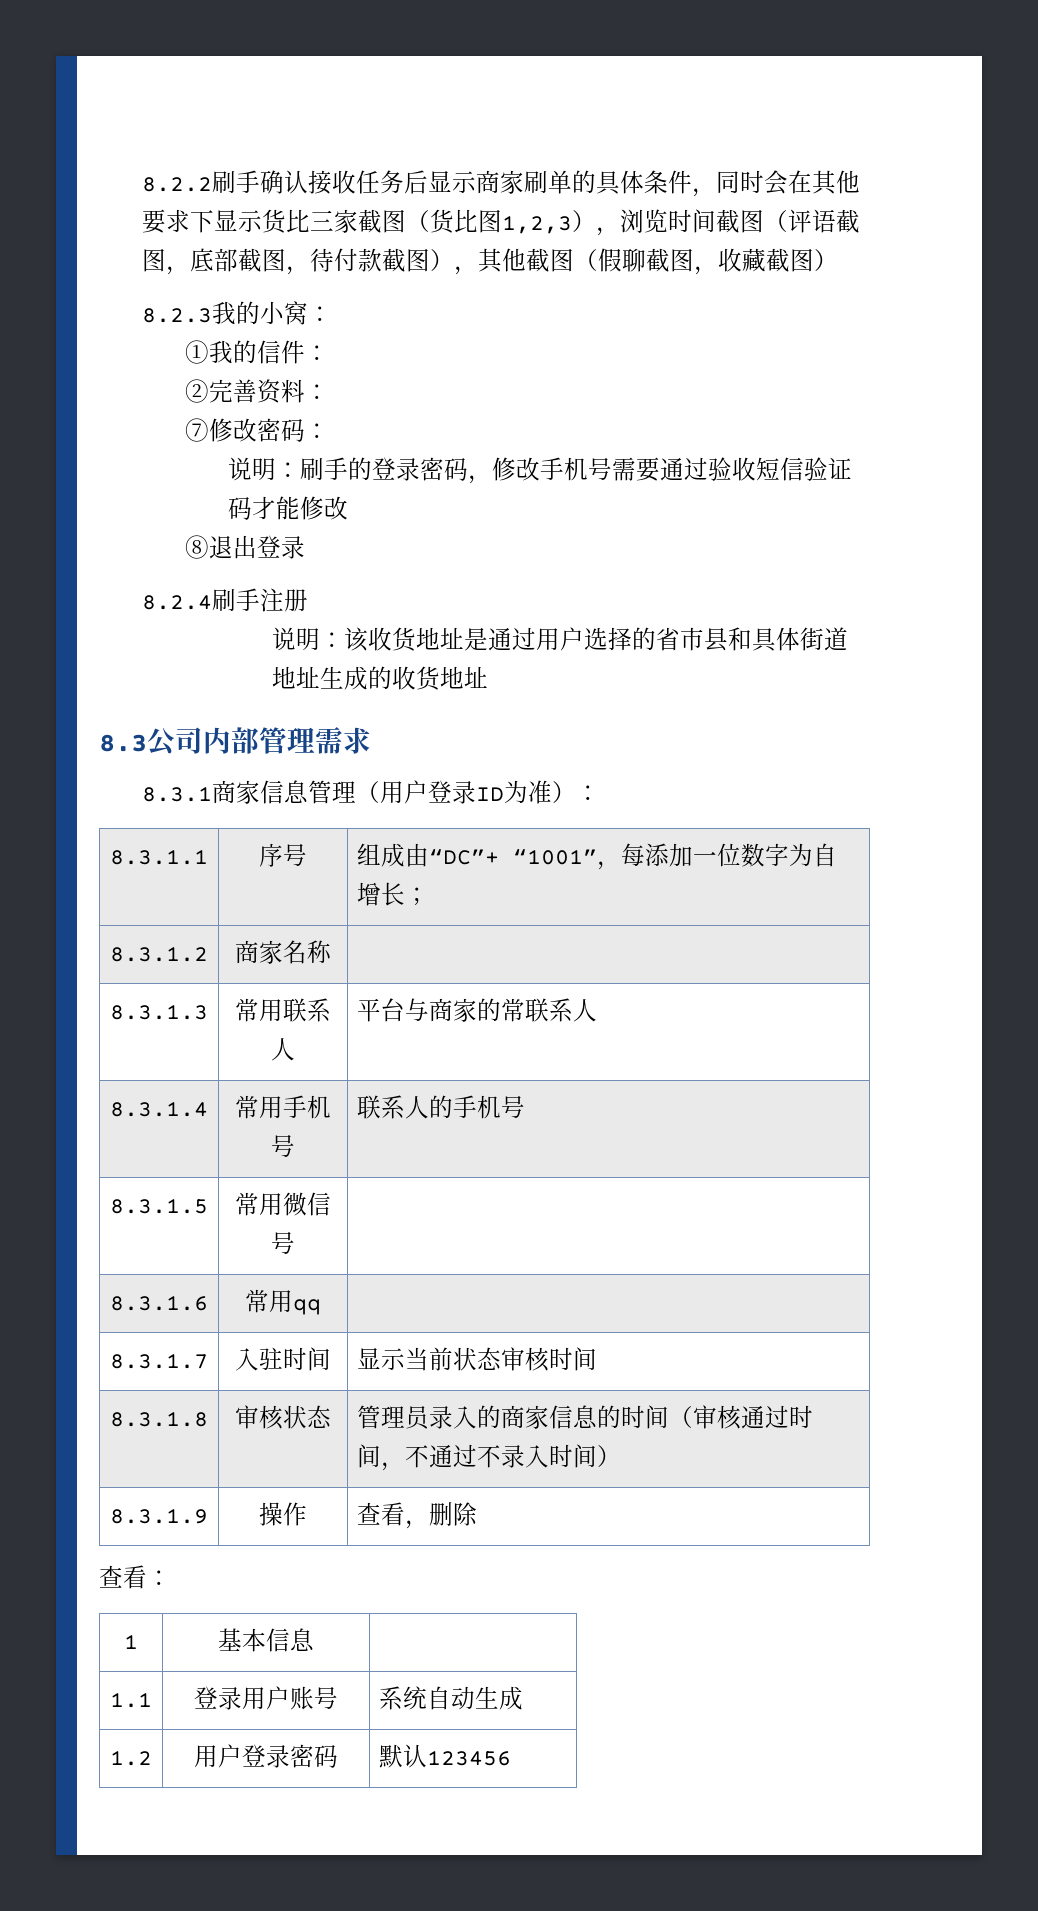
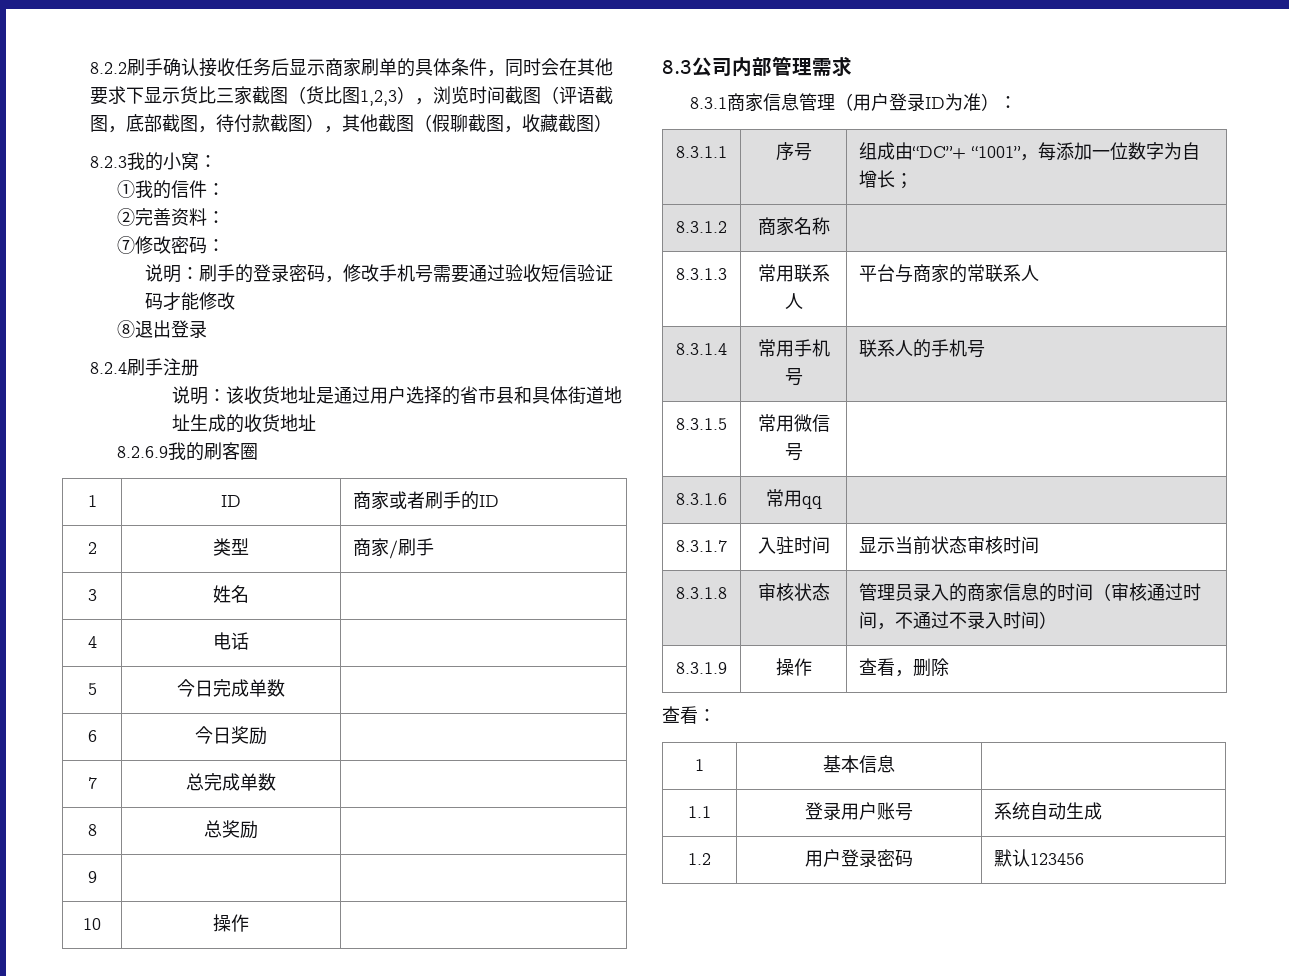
(488, 677) none -> [117,442,259,461] [87,495,97,507] [221,495,241,507] [353,491,500,510] [87,542,97,554] [213,538,249,556] [353,538,435,559] [87,589,97,601] [213,585,249,603] [87,636,97,648] [213,632,249,650] [87,683,97,695] [177,679,285,697] [87,730,97,742] [195,726,267,745] [87,777,97,789] [186,773,276,791] [87,824,97,836] [204,820,258,839] [87,871,97,883] [83,918,101,930] [213,914,249,932] // 8.2.6.9我的刷客圈 // 1 | ID | 商家或者刷手的ID // 2 | 类型 | 商家/刷手 // 3 | 姓名 | // 4 | 电话 | // 5 | 今日完成单数 | // 6 | 今日奖励 | // 7 | 总完成单数 | // 8 | 总奖励 | // 9 | | // 10 | 操作 |

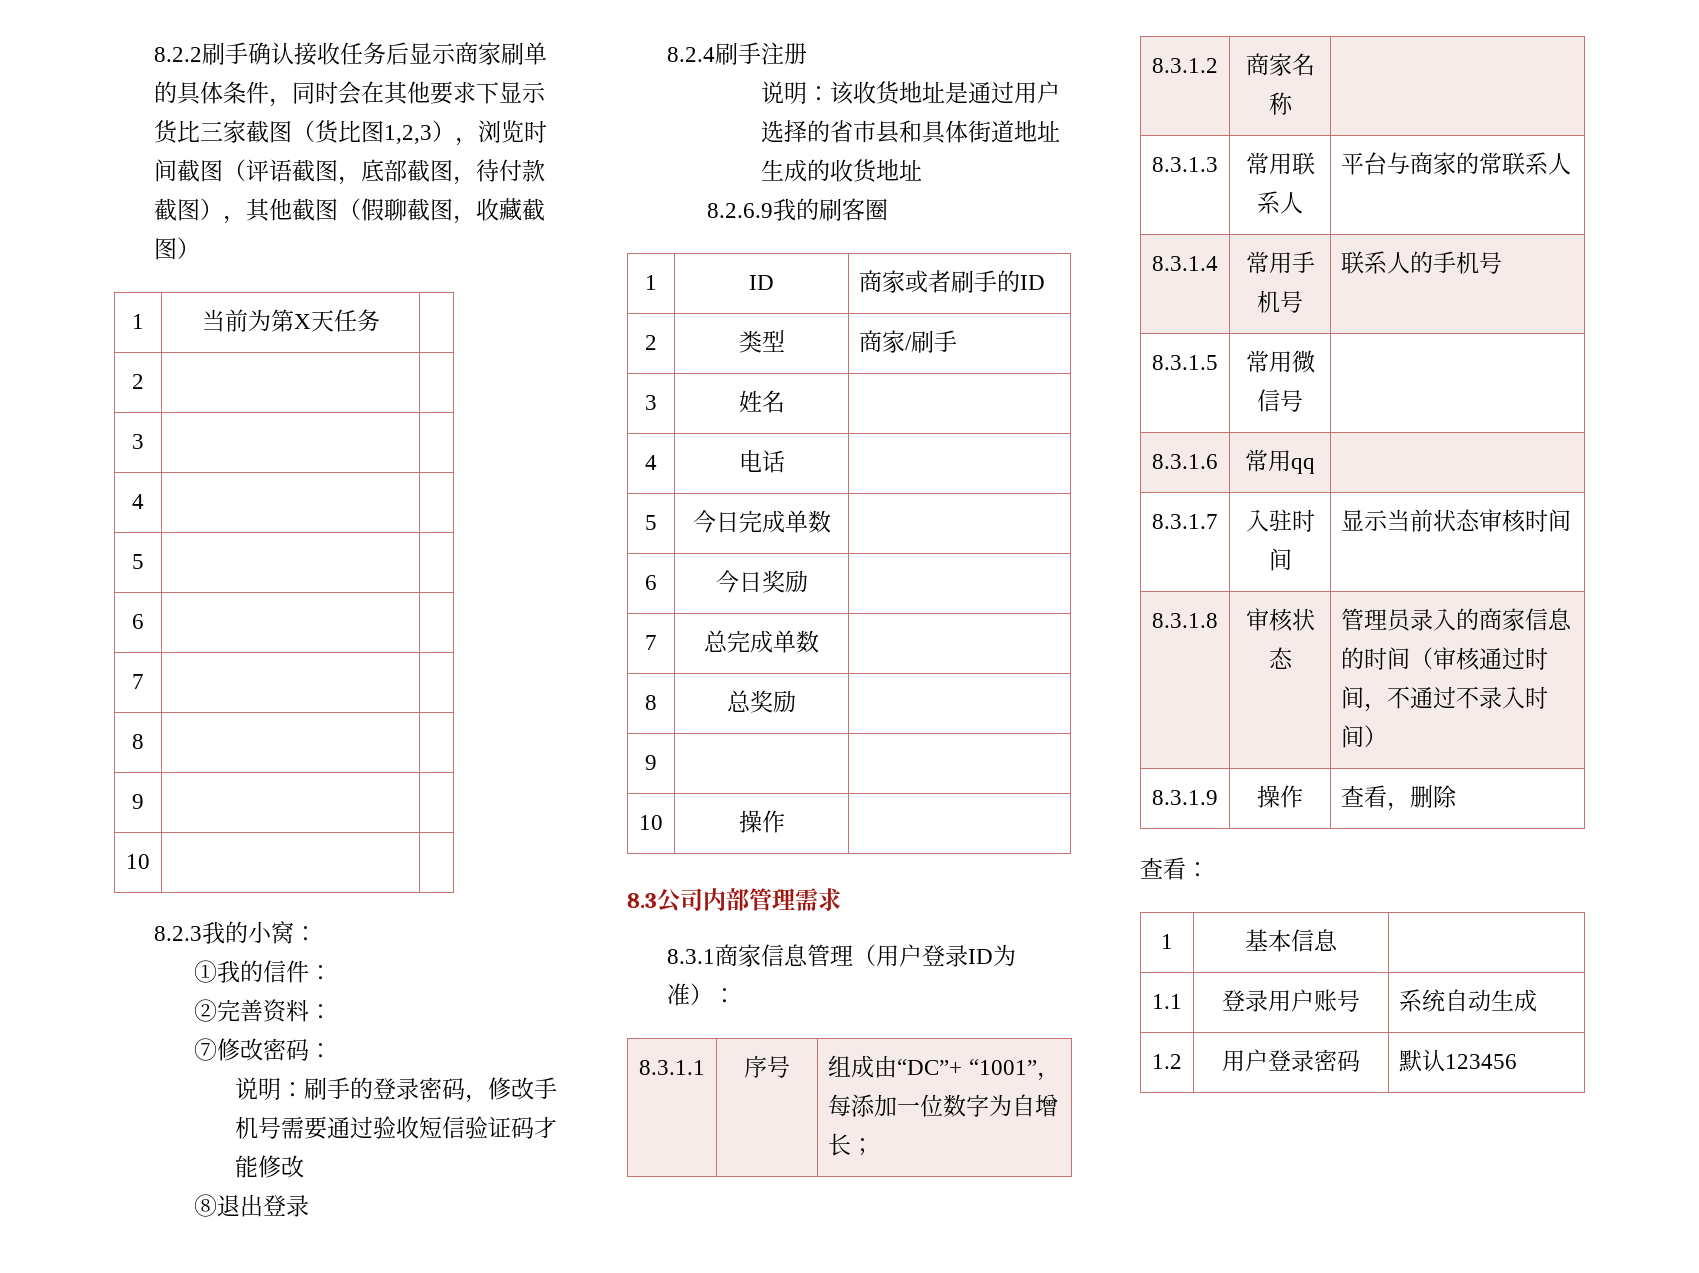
(612, 123) none -> [132,314,144,329] [201,309,380,332] [132,374,144,389] [132,434,144,449] [132,494,144,509] [132,554,144,569] [132,614,144,629] [132,674,144,689] [132,734,144,749] [132,794,144,809] [126,854,150,869] // 1 | 当前为第X天任务 | // 2 | | // 3 | | // 4 | | // 5 | | // 6 | | // 7 | | // 8 | | // 9 | | // 10 | |

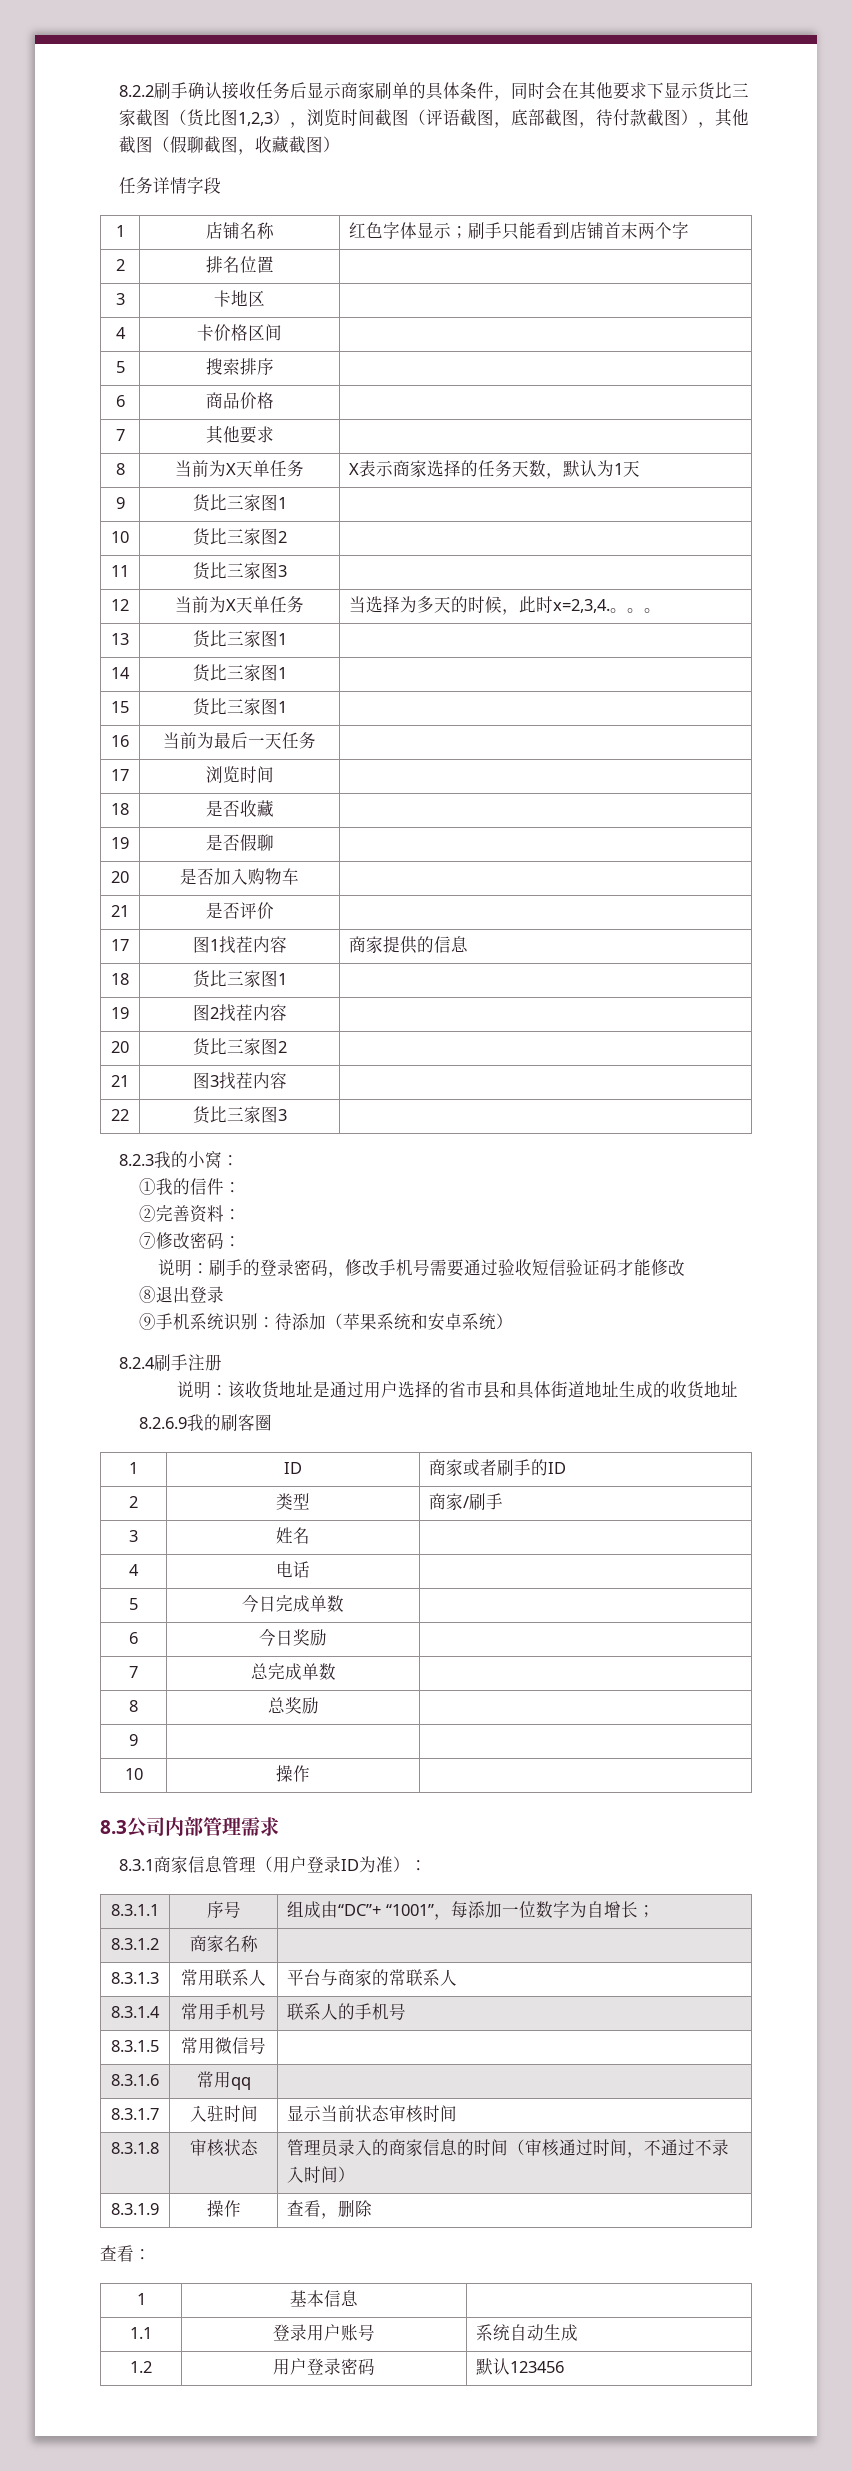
[132,314,144,329] [201,309,380,332] [132,374,144,389] [132,434,144,449] [132,494,144,509] [132,554,144,569] [132,614,144,629] [132,674,144,689] [132,734,144,749] [132,794,144,809] [126,854,150,869] // 1 | 当前为第X天任务 | // 2 | | // 3 | | // 4 | | // 5 | | // 6 | | // 7 | | // 8 | | // 9 | | // 10 | -> [119,177,222,194] [115,225,125,237] [205,222,274,239] [349,222,690,240] [115,259,125,271] [205,256,274,273] [115,293,125,305] [214,290,265,307] [115,327,126,339] [197,324,282,341] [115,361,125,373] [205,358,274,375] [115,395,125,407] [205,392,274,409] [115,429,125,441] [205,426,274,444] [115,463,125,475] [175,460,304,477] [349,460,641,479] [115,497,125,509] [192,494,287,512] [111,531,129,543] [192,528,287,546] [111,565,129,577] [192,562,287,580] [111,599,129,611] [175,596,304,613] [349,596,662,615] [111,633,129,645] [192,630,287,648] [111,667,130,679] [192,664,287,682] [111,701,129,713] [192,698,287,716] [111,735,129,747] [163,732,316,749] [111,769,129,781] [205,766,274,783] [111,803,129,815] [205,800,274,817] [111,837,129,849] [205,834,274,851] [111,871,129,883] [180,868,299,885] [111,905,129,917] [205,902,274,919] [111,939,129,951] [192,936,287,954] [349,936,469,954] [111,973,129,985] [192,970,287,988] [111,1007,129,1019] [192,1004,287,1022] [111,1041,129,1053] [192,1038,287,1056] [111,1075,129,1087] [192,1072,287,1090] [111,1109,129,1121] [192,1106,287,1124] // 任务详情字段 // 1 | 店铺名称 | 红色字体显示；刷手只能看到店铺首末两个字 // 2 | 排名位置 | // 3 | 卡地区 | // 4 | 卡价格区间 | // 5 | 搜索排序 | // 6 | 商品价格 | // 7 | 其他要求 | // 8 | 当前为X天单任务 | X表示商家选择的任务天数，默认为1天 // 9 | 货比三家图1 | // 10 | 货比三家图2 | // 11 | 货比三家图3 | // 12 | 当前为X天单任务 | 当选择为多天的时候，此时x=2,3,4.。。。 // 13 | 货比三家图1 | // 14 | 货比三家图1 | // 15 | 货比三家图1 | // 16 | 当前为最后一天任务 | // 17 | 浏览时间 | // 18 | 是否收藏 | // 19 | 是否假聊 | // 20 | 是否加入购物车 | // 21 | 是否评价 | // 17 | 图1找茬内容 | 商家提供的信息 // 18 | 货比三家图1 | // 19 | 图2找茬内容 | // 20 | 货比三家图2 | // 21 | 图3找茬内容 | // 22 | 货比三家图3
(310, 1206) none -> [138,1313,513,1331] // ⑨手机系统识别：待添加（苹果系统和安卓系统）

